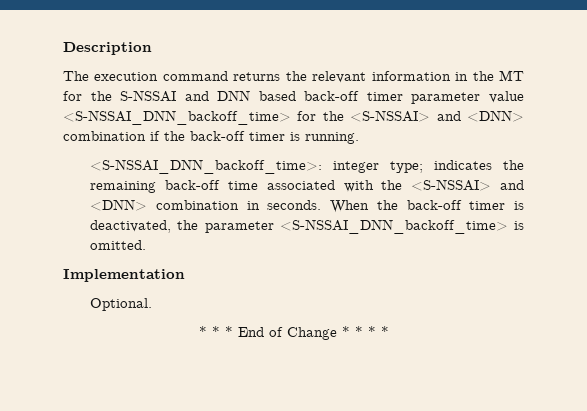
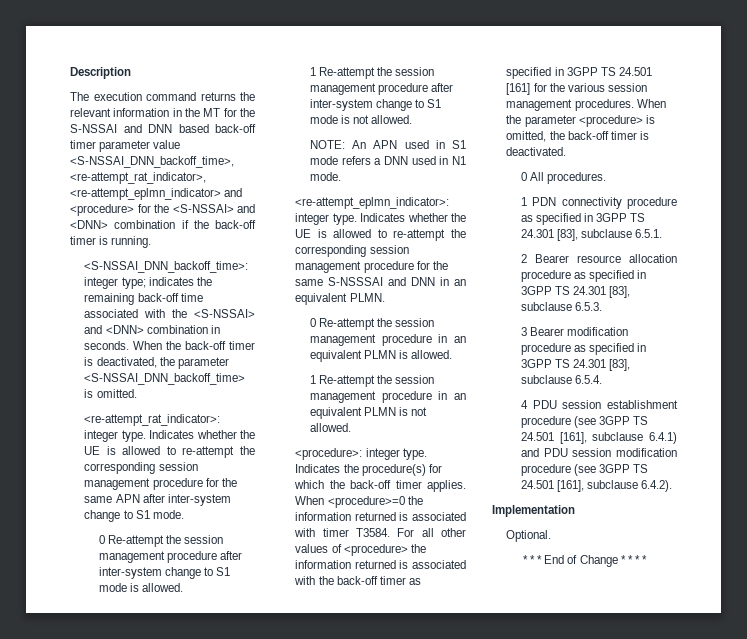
[63,110,291,125] <S-NSSAI_DNN_backoff_time> -> [70,156,234,168] [70,172,206,184] [70,188,243,200] [70,204,134,216] <S-NSSAI_DNN_backoff_time>, <re-attempt_rat_indicator>, <re-attempt_eplmn_indicator> and <procedure>
(147, 245) none -> [84,414,221,426] [84,430,255,442] [84,446,255,458] [84,462,198,474] [84,478,237,490] [84,494,231,506] [84,510,184,522] [98,535,224,547] [98,551,243,563] [98,567,231,579] [98,583,184,592] [309,67,435,79] [309,83,454,95] [309,99,442,111] [309,115,413,124] [309,140,466,149] [309,156,466,165] [309,172,341,181] [295,197,450,209] [295,213,466,225] [295,229,466,241] [295,245,409,257] [295,261,448,273] [295,277,466,286] [295,293,385,305] [309,318,435,330] [309,334,466,346] [309,350,453,362] [309,375,435,387] [309,391,466,403] [309,407,428,419] [309,423,351,432] [295,448,427,460] [295,464,442,476] [294,480,466,492] [295,496,423,508] [295,512,466,521] [294,528,466,537] [295,544,426,556] [295,560,466,569] [294,576,421,585] [506,67,652,79] [506,83,647,95] [506,99,666,111] [506,115,655,127] [506,131,649,142] [506,147,567,156] [520,172,607,184] [520,197,677,209] [520,213,646,225] [520,229,663,241] [520,254,677,263] [520,270,647,282] [520,286,631,298] [520,302,602,311] [520,327,629,336] [520,343,647,355] [520,359,631,371] [520,375,602,384] [520,400,678,409] [520,416,649,428] [520,432,677,444] [520,448,677,457] [520,464,649,476] [520,480,673,492] // <re-attempt_rat_indicator>: integer type. Indicates whether the UE is allowed to re-attempt the corresponding session management procedure for the same APN after inter-system change to S1 mode. // 0 Re-attempt the session management procedure after inter-system change to S1 mode is allowed. // 1 Re-attempt the session management procedure after inter-system change to S1 mode is not allowed. // NOTE: An APN used in S1 mode refers a DNN used in N1 mode. // <re-attempt_eplmn_indicator>: integer type. Indicates whether the UE is allowed to re-attempt the corresponding session management procedure for the same S-NSSSAI and DNN in an equivalent PLMN. // 0 Re-attempt the session management procedure in an equivalent PLMN is allowed. // 1 Re-attempt the session management procedure in an equivalent PLMN is not allowed. // <procedure>: integer type. Indicates the procedure(s) for which the back-off timer applies. When <procedure>=0 the information returned is associated with timer T3584. For all other values of <procedure> the information returned is associated with the back-off timer as specified in 3GPP TS 24.501 [161] for the various session management procedures. When the parameter <procedure> is omitted, the back-off timer is deactivated. // 0 All procedures. // 1 PDN connectivity procedure as specified in 3GPP TS 24.301 [83], subclause 6.5.1. // 2 Bearer resource allocation procedure as specified in 3GPP TS 24.301 [83], subclause 6.5.3. // 3 Bearer modification procedure as specified in 3GPP TS 24.301 [83], subclause 6.5.4. // 4 PDU session establishment procedure (see 3GPP TS 24.501 [161], subclause 6.4.1) and PDU session modification procedure (see 3GPP TS 24.501 [161], subclause 6.4.2).

